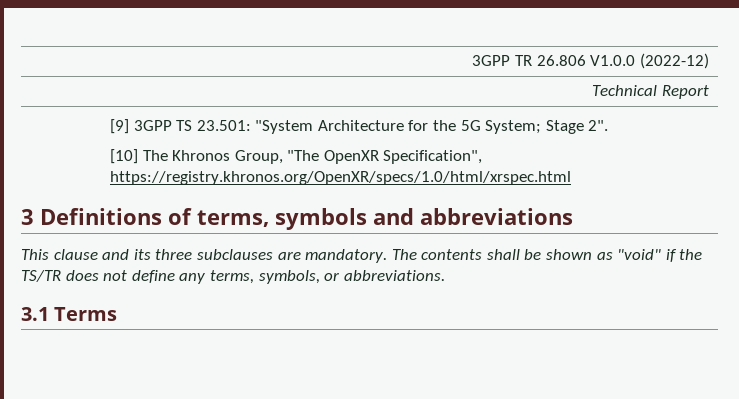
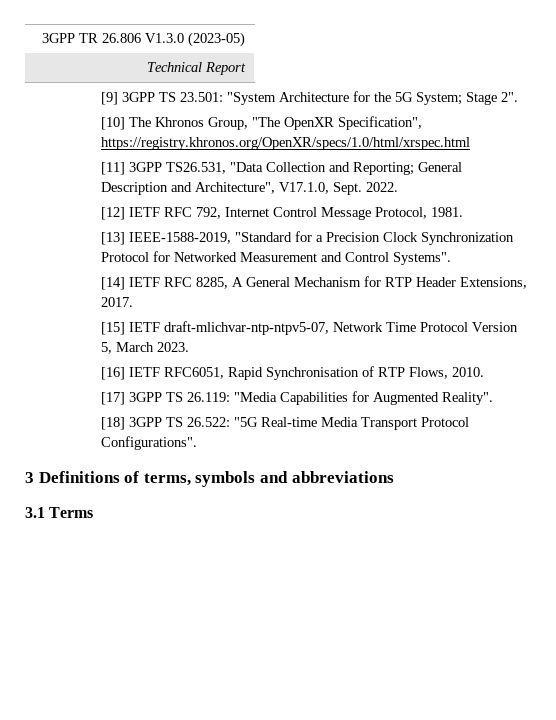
[590,53,709,69] V1.0.0 (2022-12) -> [144,32,245,47] V1.3.0 (2023-05)
(571, 178) none -> [100,162,462,175] [100,182,398,195] [100,207,463,220] [100,231,514,245] [100,251,451,265] [100,276,527,290] [100,297,133,307] [100,321,518,335] [100,342,189,354] [100,366,484,380] [100,391,493,405] [100,417,469,430] [100,436,197,450] // [11] 3GPP TS26.531, "Data Collection and Reporting; General Description and Architecture", V17.1.0, Sept. 2022. // [12] IETF RFC 792, Internet Control Message Protocol, 1981. // [13] IEEE-1588-2019, "Standard for a Precision Clock Synchronization Protocol for Networked Measurement and Control Systems". // [14] IETF RFC 8285, A General Mechanism for RTP Header Extensions, 2017. // [15] IETF draft-mlichvar-ntp-ntpv5-07, Network Time Protocol Version 5, March 2023. // [16] IETF RFC6051, Rapid Synchronisation of RTP Flows, 2010. // [17] 3GPP TS 26.119: "Media Capabilities for Augmented Reality". // [18] 3GPP TS 26.522: "5G Real-time Media Transport Protocol Configurations".
[21,249,703,263] [21,270,445,284] // This clause and its three subclauses are mandatory. The contents shall be shown as "void" if the TS/TR does not define any terms, symbols, or abbreviations. -> (394, 477) none

